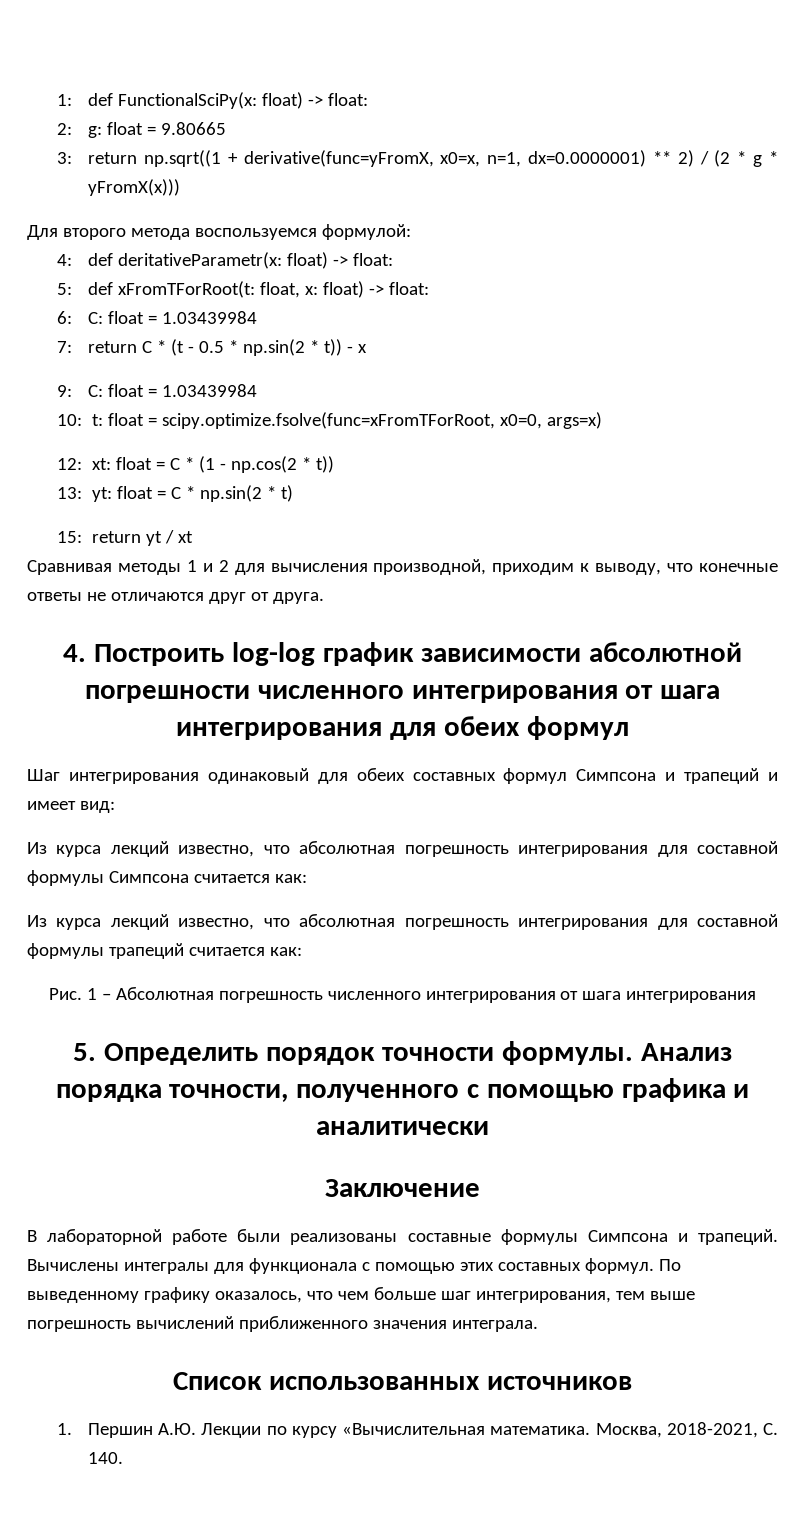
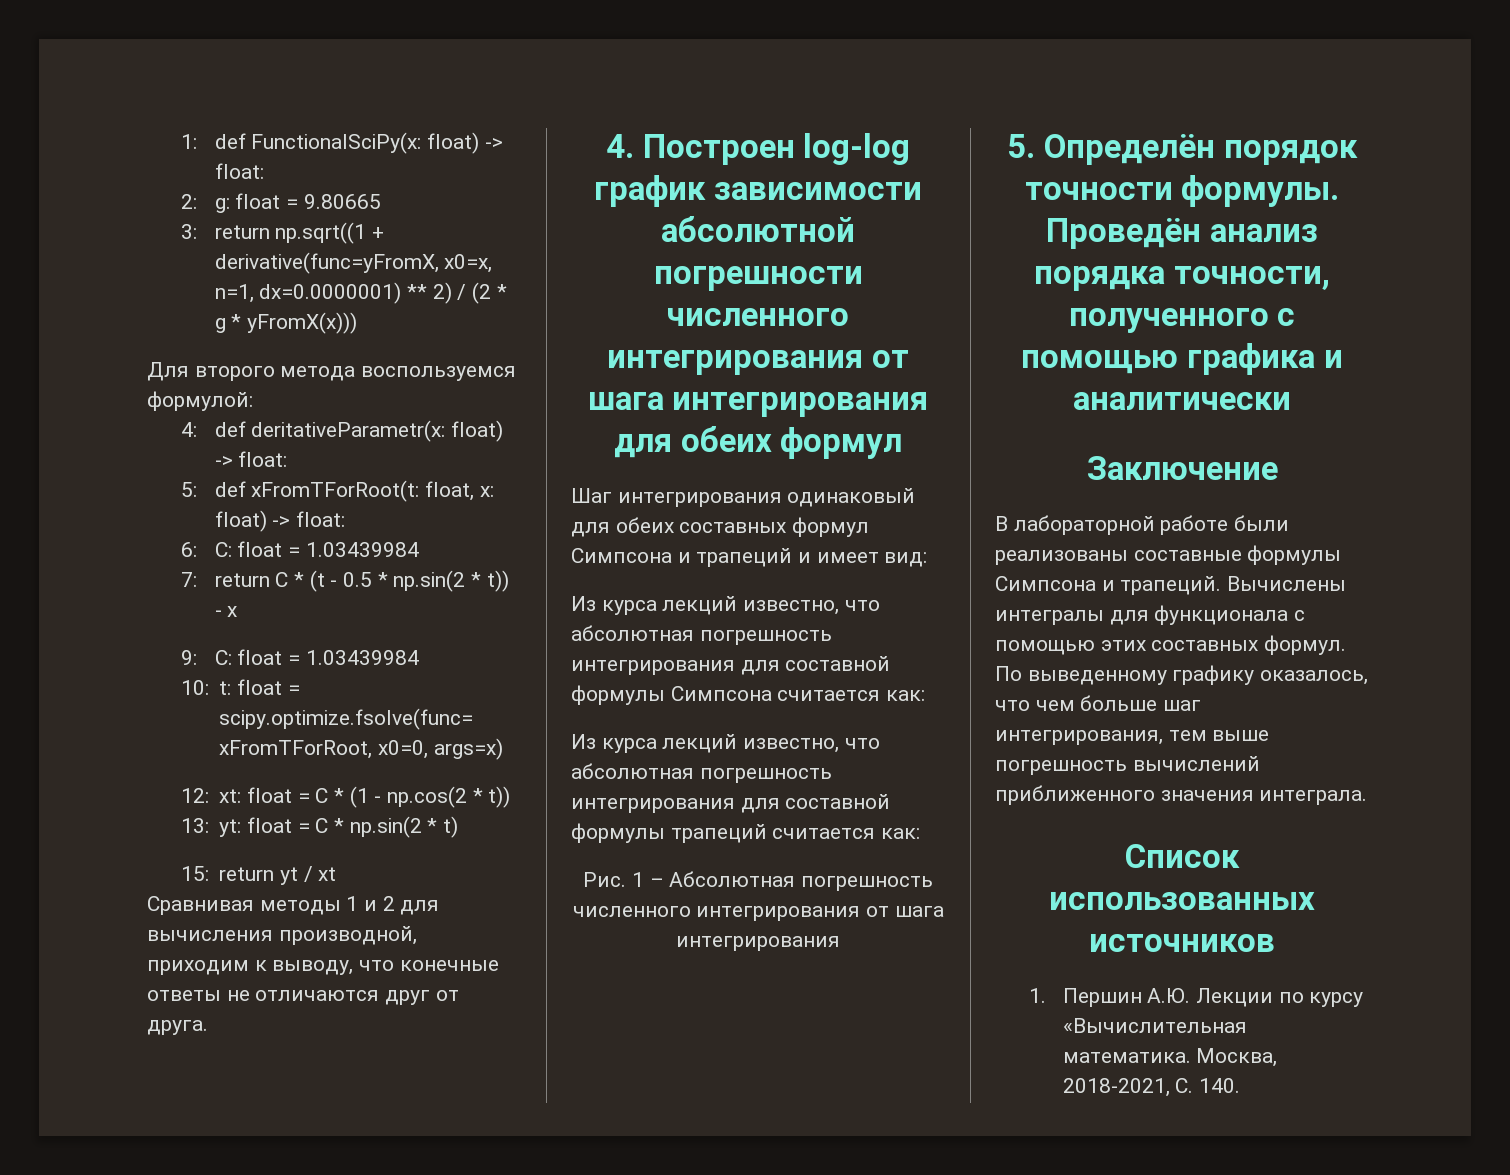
[94,644,225,666] Построить -> [642,134,795,165] Построен
[104,1043,259,1065] Определить -> [1044,134,1215,165] Определён
[640,1043,732,1061] Анализ -> [1046,218,1318,249] Проведён анализ

